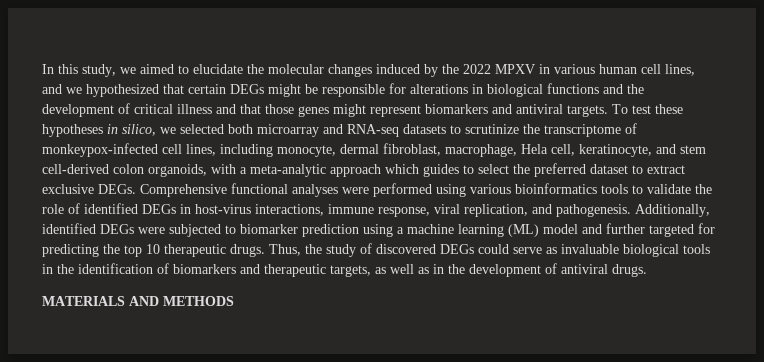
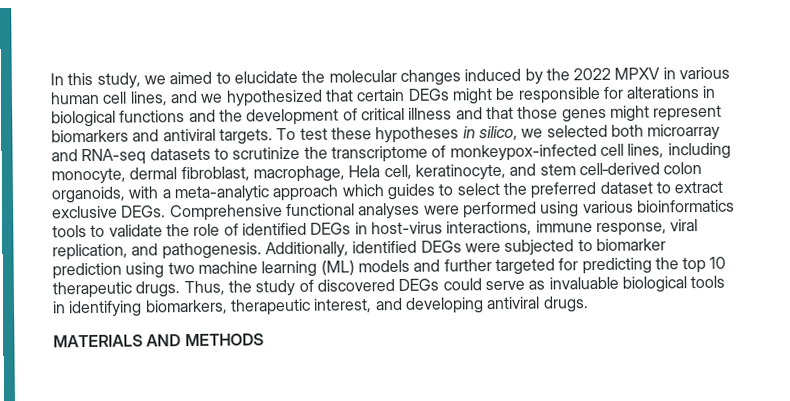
[397,227,404,234] a -> [167,261,195,275] two
[543,224,578,234] model -> [357,259,410,273] models
[57,263,557,277] the identification of biomarkers and therapeutic targets, as well as in the development of -> [68,297,484,318] identifying biomarkers, therapeutic interest, and developing

